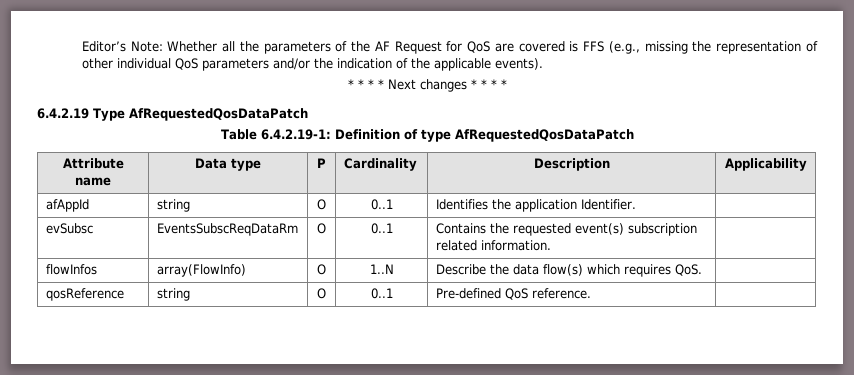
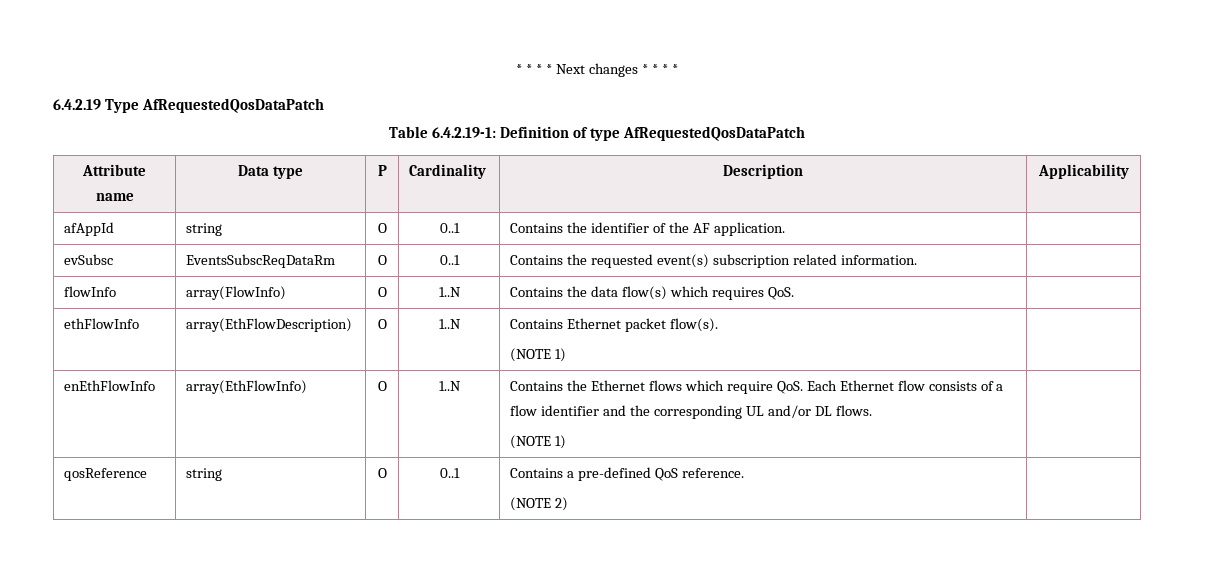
[81,41,818,54] [81,58,543,71] Editor’s Note: Whether all the parameters of the AF Request for QoS are covered is FFS (e.g., missing the representation of other individual QoS parameters and/or the indication of the applicable events). // -> (516, 69) none
[435,199,636,212] Identifies the application Identifier. -> [510,222,785,236] Contains the identifier of the AF application.
[45,264,97,275] flowInfos -> [64,286,117,297] flowInfo
[435,264,486,275] Describe -> [510,287,564,297] Contains
(702, 270) none -> [64,318,140,329] [186,318,353,332] [377,319,387,329] [438,319,461,329] [510,318,719,332] [510,348,567,362] [64,380,156,391] [186,380,308,394] [377,381,387,391] [438,381,461,391] [510,380,1004,394] [510,405,872,419] [510,435,567,449] // ethFlowInfo | array(EthFlowDescription) | O | 1..N | Contains Ethernet packet flow(s). // (NOTE 1) | // enEthFlowInfo | array(EthFlowInfo) | O | 1..N | Contains the Ethernet flows which require QoS. Each Ethernet flow consists of a flow identifier and the corresponding UL and/or DL flows. // (NOTE 1) |
[435,288,501,299] Pre-defined -> [510,467,652,481] Contains a pre-defined
(591, 293) none -> [510,497,569,511] // (NOTE 2)

